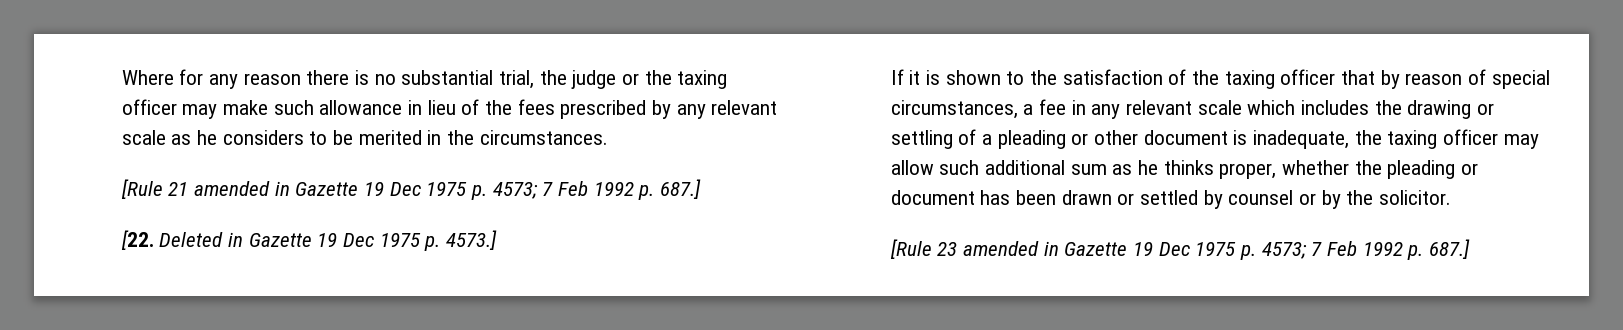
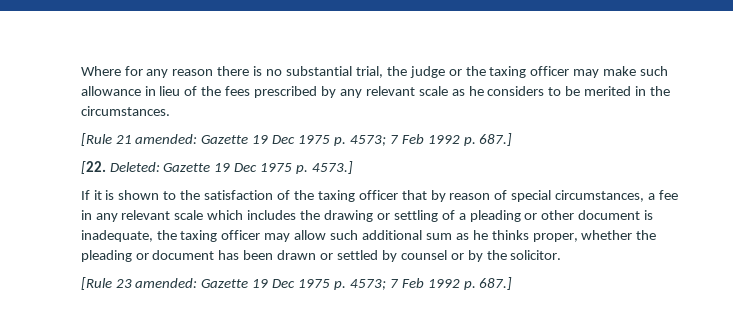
[194,181,290,196] amended in -> [135,134,198,144] amended:
[159,232,244,247] Deleted in -> [109,162,160,172] Deleted:
[963,241,1059,256] amended in -> [135,278,198,288] amended:

